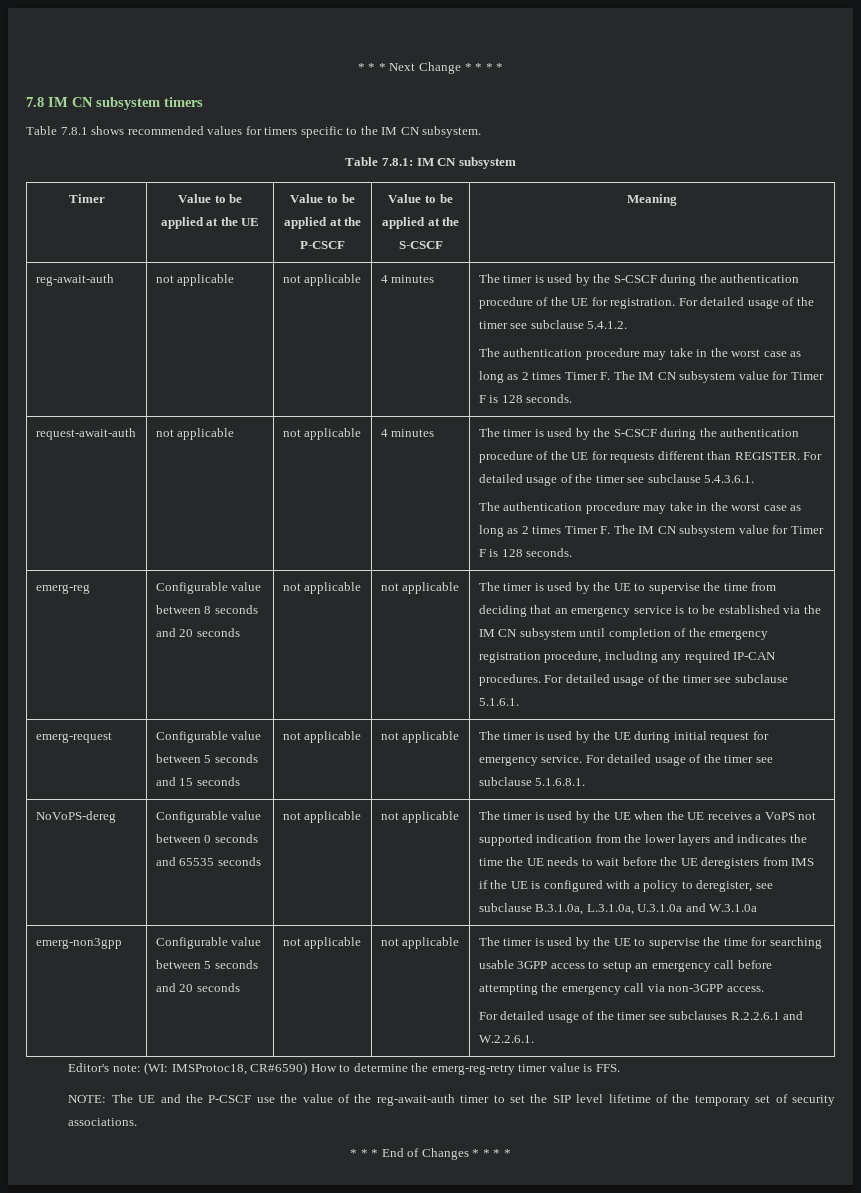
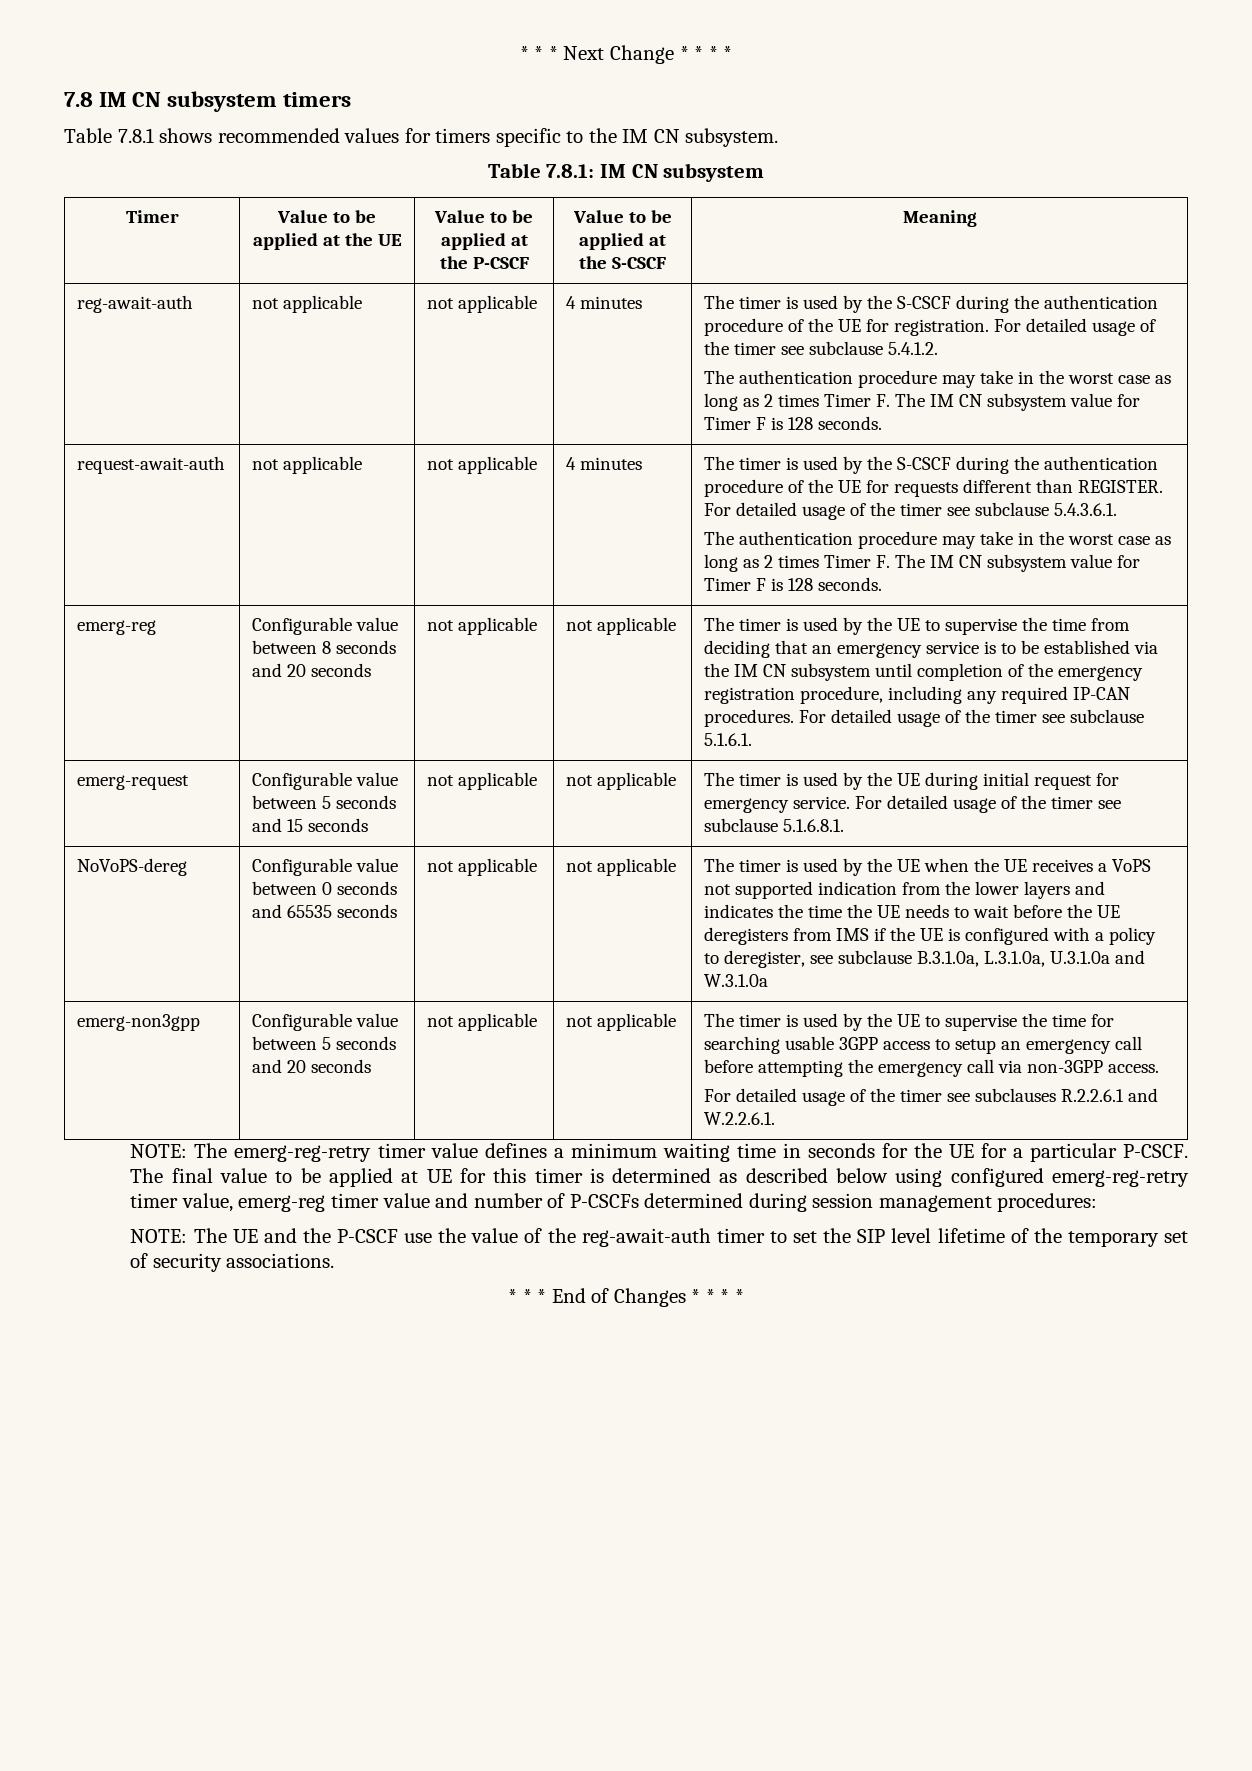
[68,1062,620,1075] Editor's note: (WI: IMSProtoc18, CR#6590) How to determine the emerg-reg-retry timer value is FFS. -> [130,1143,1188,1162] [130,1168,1189,1187] [130,1193,1098,1212] NOTE: The emerg-reg-retry timer value defines a minimum waiting time in seconds for the UE for a particular P-CSCF. The final value to be applied at UE for this timer is determined as described below using configured emerg-reg-retry timer value, emerg-reg timer value and number of P-CSCFs determined during session management procedures:

